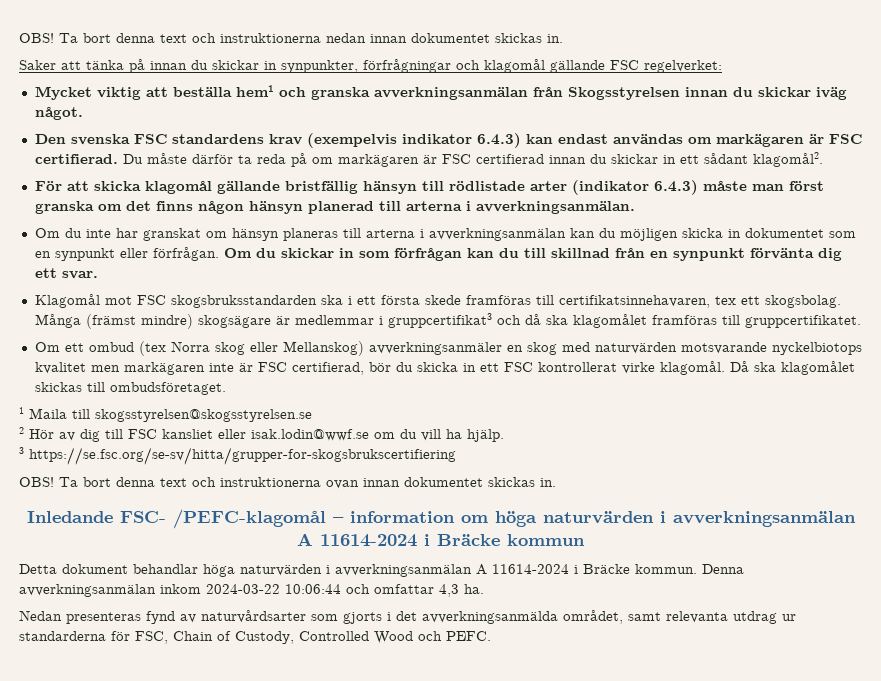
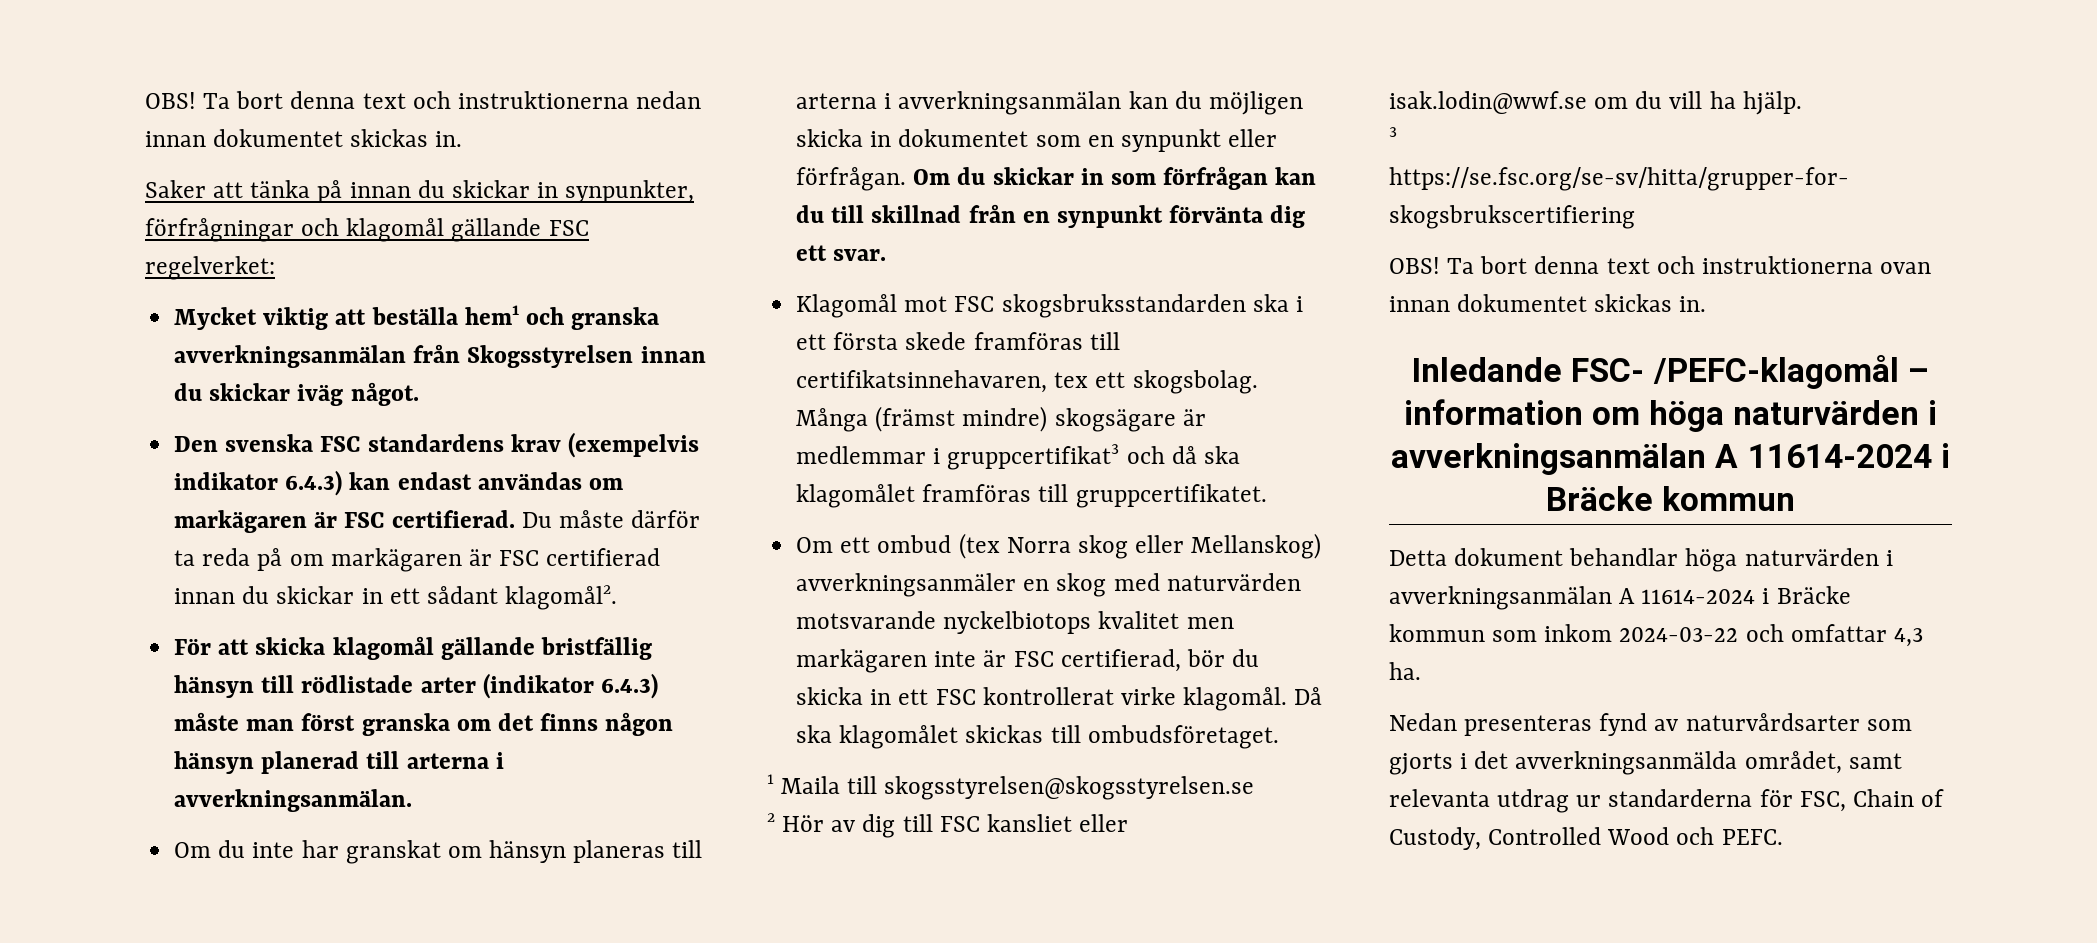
[635,564,744,574] [19,584,156,597] kommun. Denna avverkningsanmälan -> [1389,624,1538,642] kommun som
[285,584,341,594] 10:06:44 -> (1739, 634) none

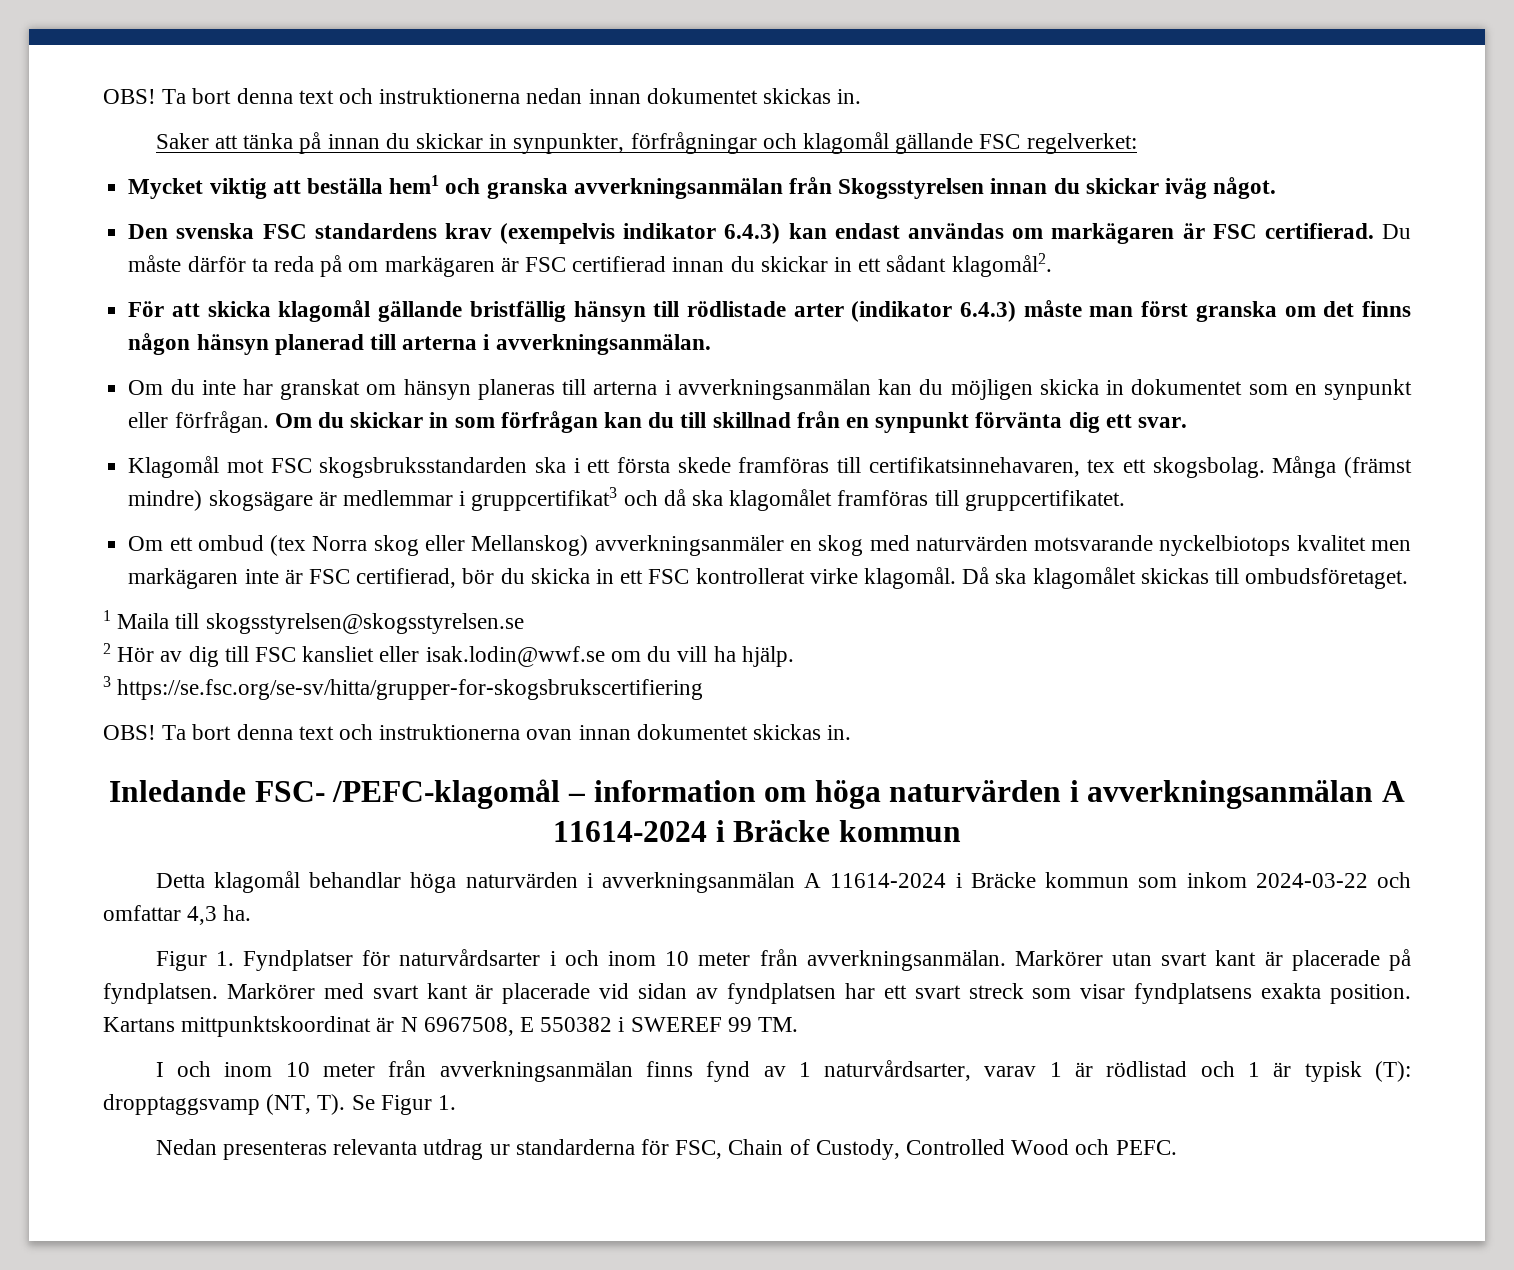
[1454,548,1564,566] dokument -> [213,871,300,893] klagomål
[1389,713,1912,736] [1389,751,1902,775] Nedan presenteras fynd av naturvårdsarter som gjorts i det avverkningsanmälda området, samt -> [155,949,1412,971] [103,983,1412,1004] [103,1016,799,1037] [155,1060,1412,1082] [103,1094,457,1115] [155,1139,327,1160] Figur 1. Fyndplatser för naturvårdsarter i och inom 10 meter från avverkningsanmälan. Markörer utan svart kant är placerade på fyndplatsen. Markörer med svart kant är placerade vid sidan av fyndplatsen har ett svart streck som visar fyndplatsens exakta position. Kartans mittpunktskoordinat är N 6967508, E 550382 i SWEREF 99 TM. // I och inom 10 meter från avverkningsanmälan finns fynd av 1 naturvårdsarter, varav 1 är rödlistad och 1 är typisk (T): dropptaggsvamp (NT, T). Se Figur 1. // Nedan presenteras

